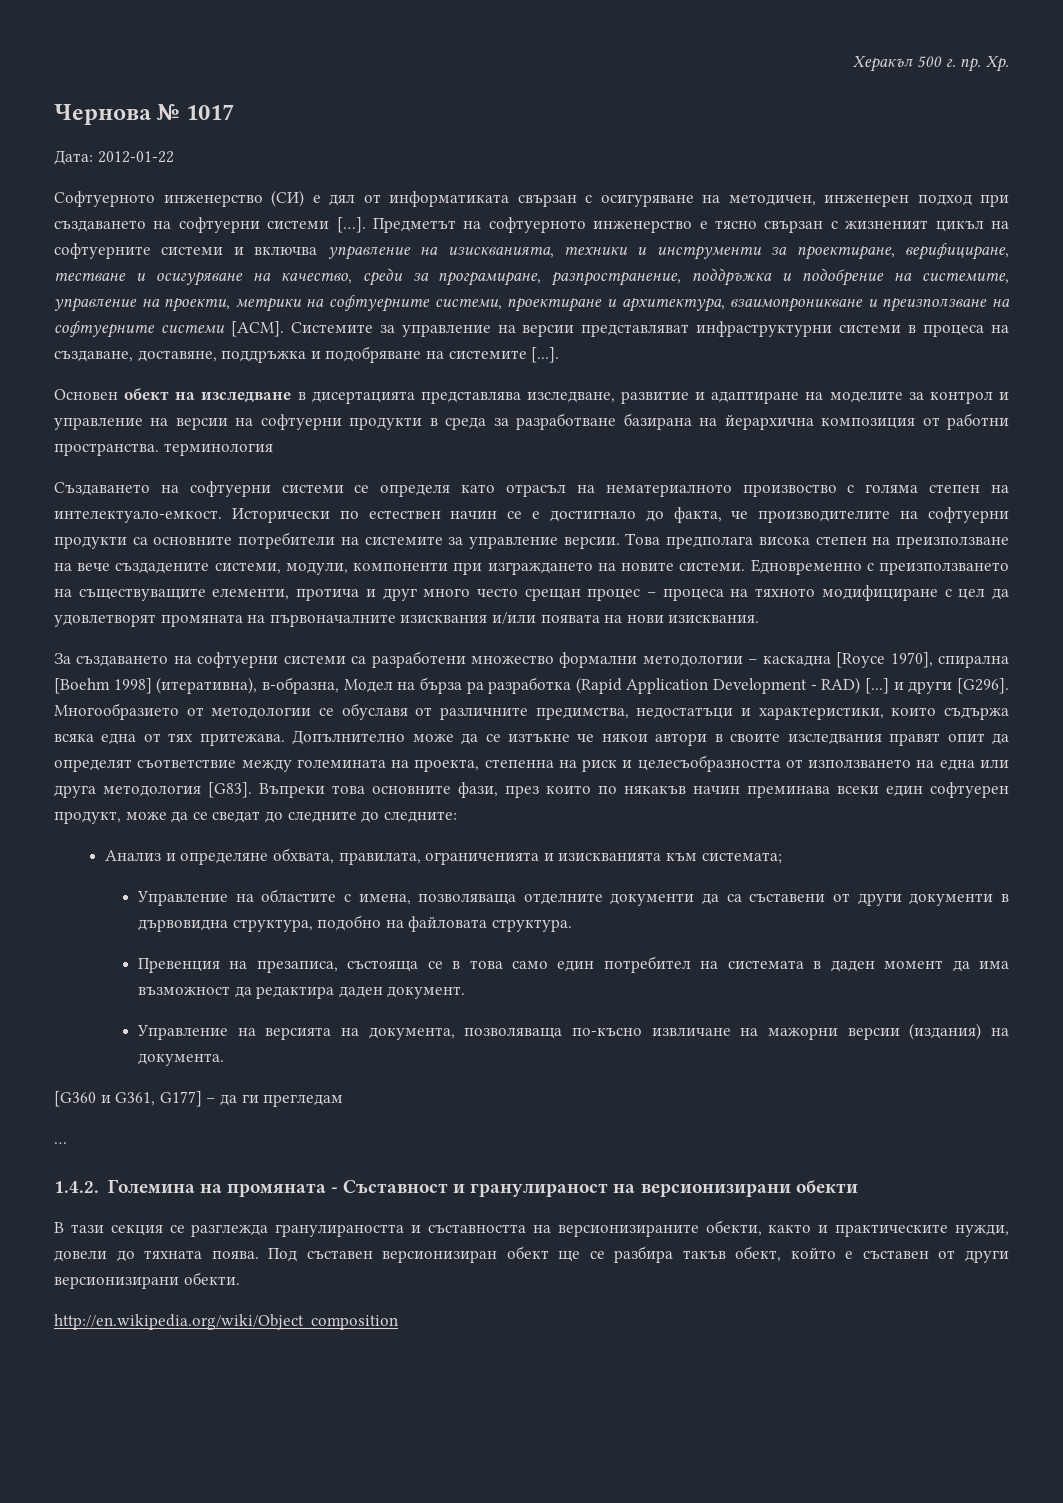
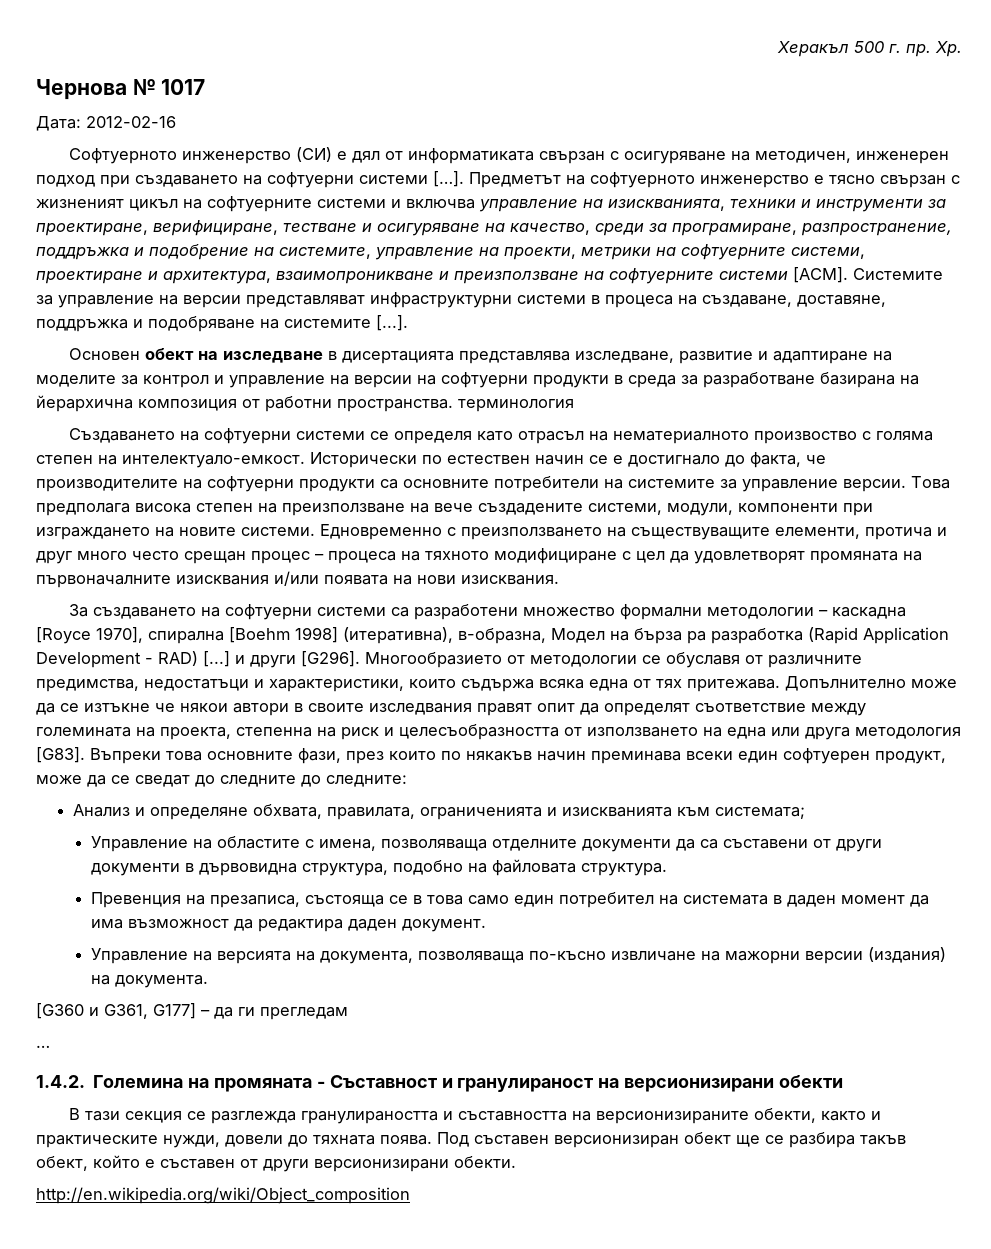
[97,151,174,163] 2012-01-22 -> [86,116,176,128] 2012-02-16

